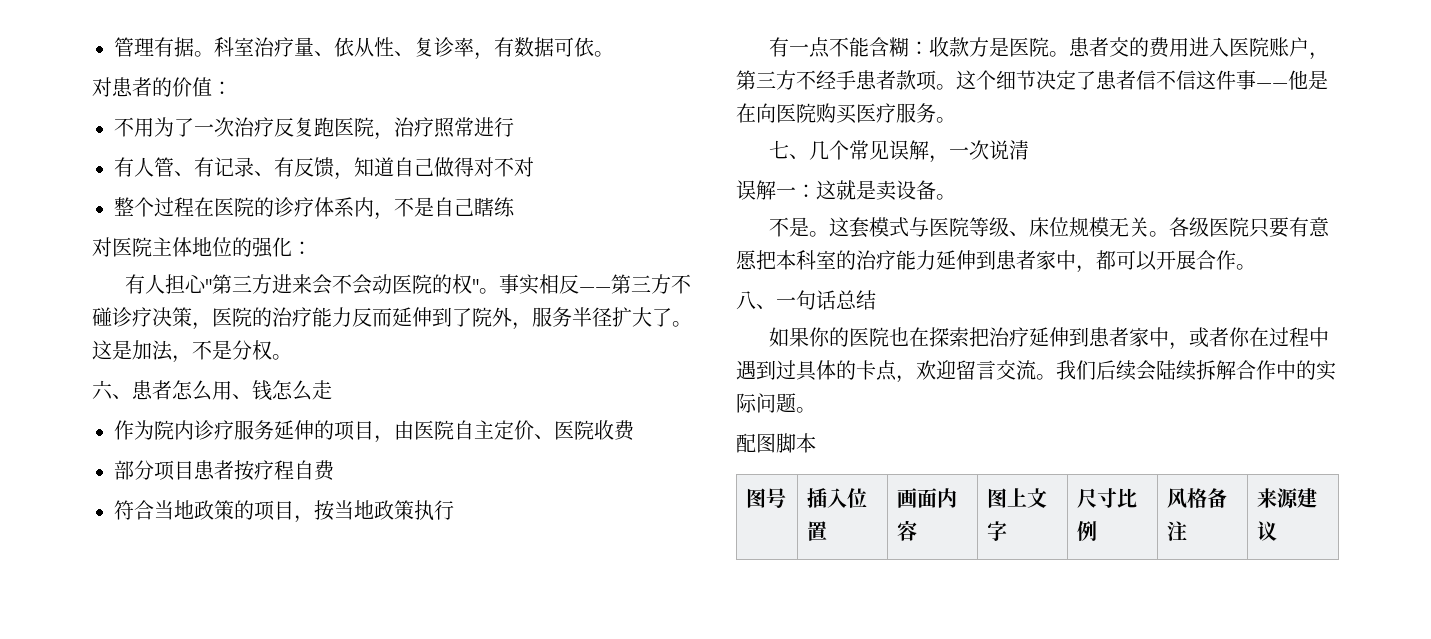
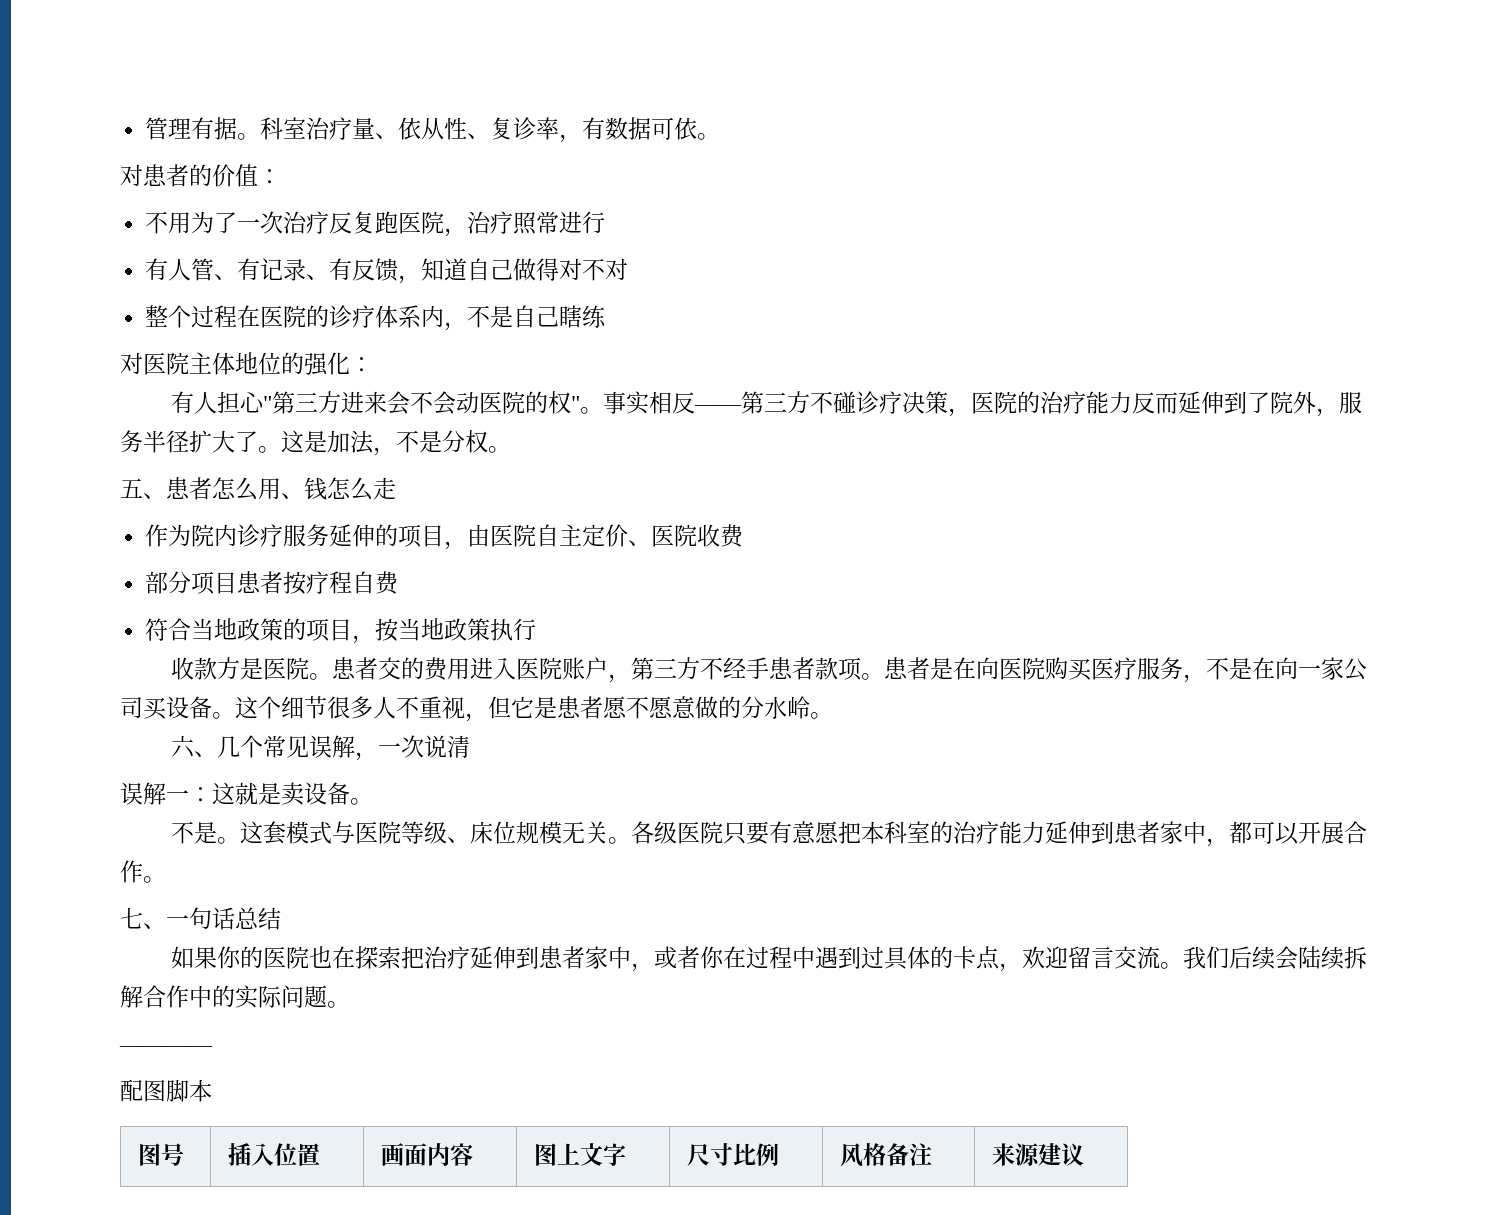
[92,380,113,400] 六 -> [120,478,143,498] 五
[768,37,929,58] 有一点不能含糊： -> (537, 629) none
[956,70,1308,90] 这个细节决定了患者信不信这件事——他 -> [883,657,930,680] 患者
[936,117,956,123] [768,140,789,159] 。 // 七 -> [1182,657,1367,683] [120,696,833,722] [170,735,195,758] ，不是在向一家公司买设备。这个细节很多人不重视，但它是患者愿不愿意做的分水岭。 // 六
[736,291,756,310] 八 -> [120,907,143,929] 七
(816, 410) none -> [119,1046,213,1052] // ————

